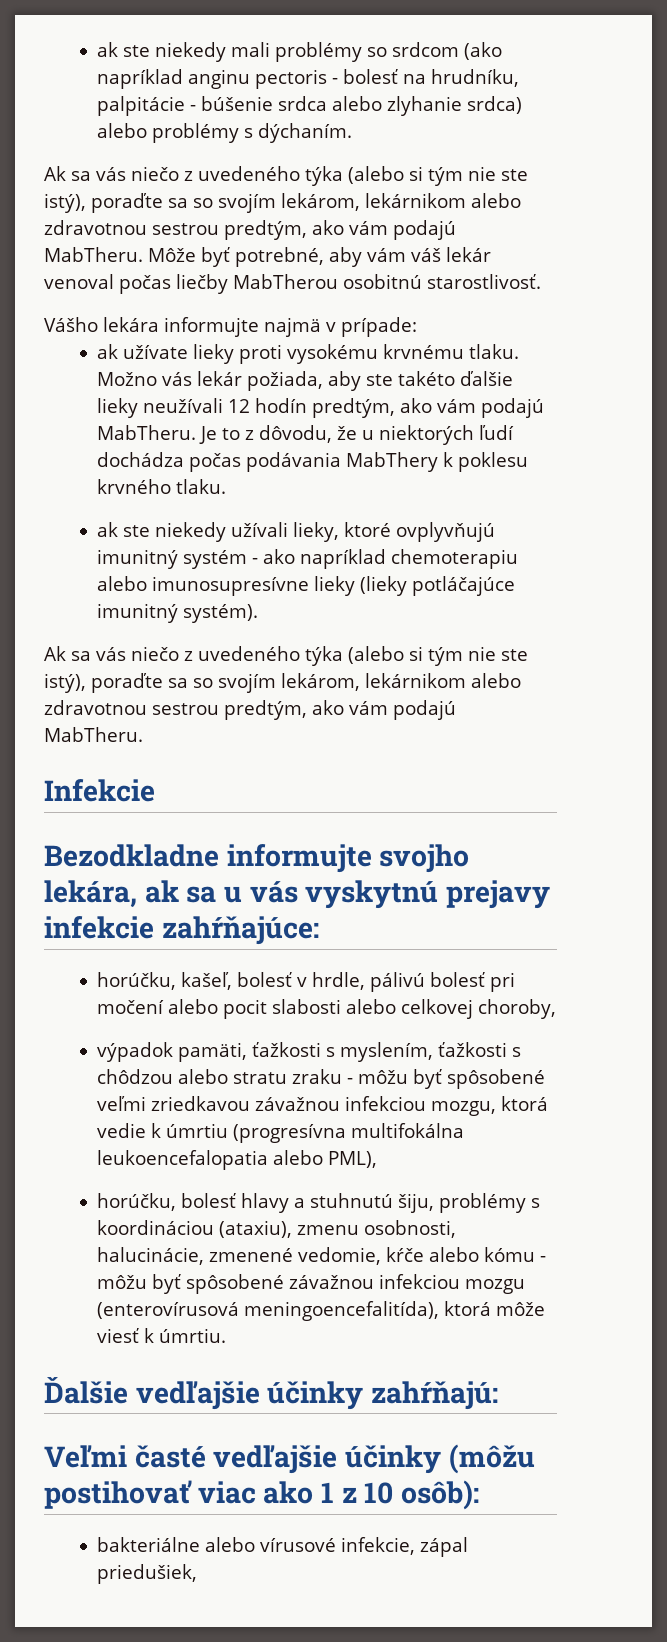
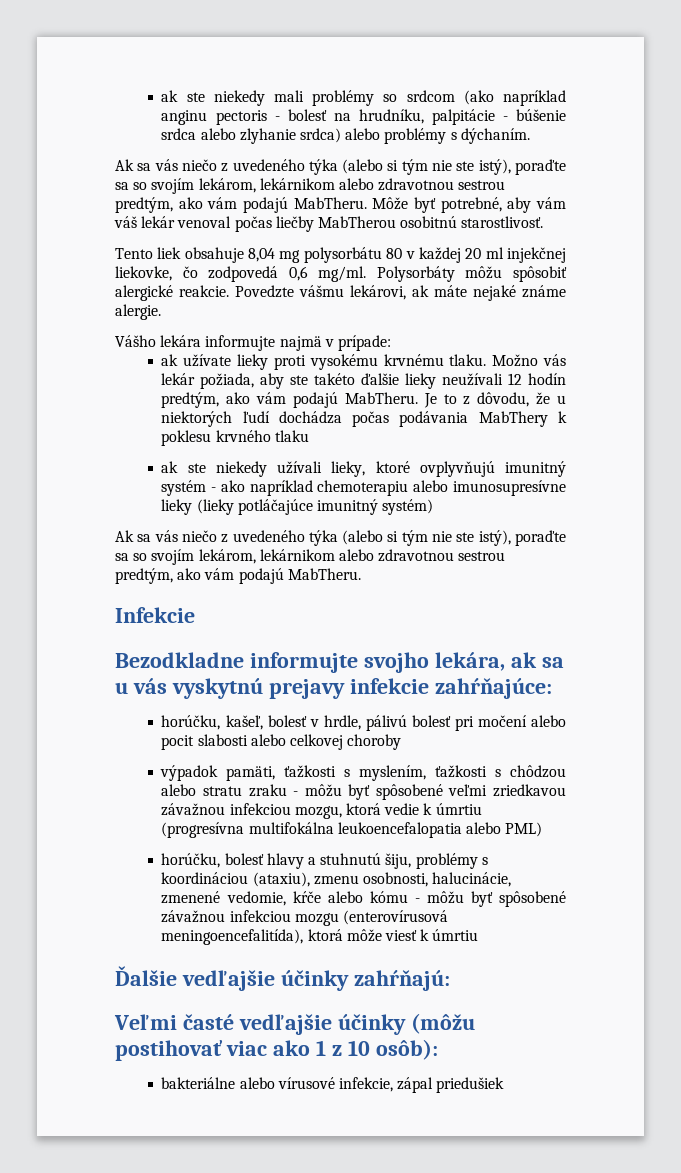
(541, 281) none -> [115,247,567,263] [115,266,567,282] [115,285,566,301] [115,304,161,320] // Tento liek obsahuje 8,04 mg polysorbátu 80 v každej 20 ml injekčnej liekovke, čo zodpovedá 0,6 mg/ml. Polysorbáty môžu spôsobiť alergické reakcie. Povedzte vášmu lekárovi, ak máte nejaké známe alergie.
[175,479,226,494] tlaku. -> [274,430,309,442] tlaku
[182,604,258,623] systém). -> [382,499,434,515] systém)
[477,999,556,1019] choroby, -> [347,734,402,750] choroby
[327,1151,377,1168] PML), -> [505,822,543,837] PML)
[158,1328,226,1343] úmrtiu. -> [432,929,479,941] úmrtiu
[96,1564,197,1584] priedušiek, -> [436,1077,505,1093] priedušiek

